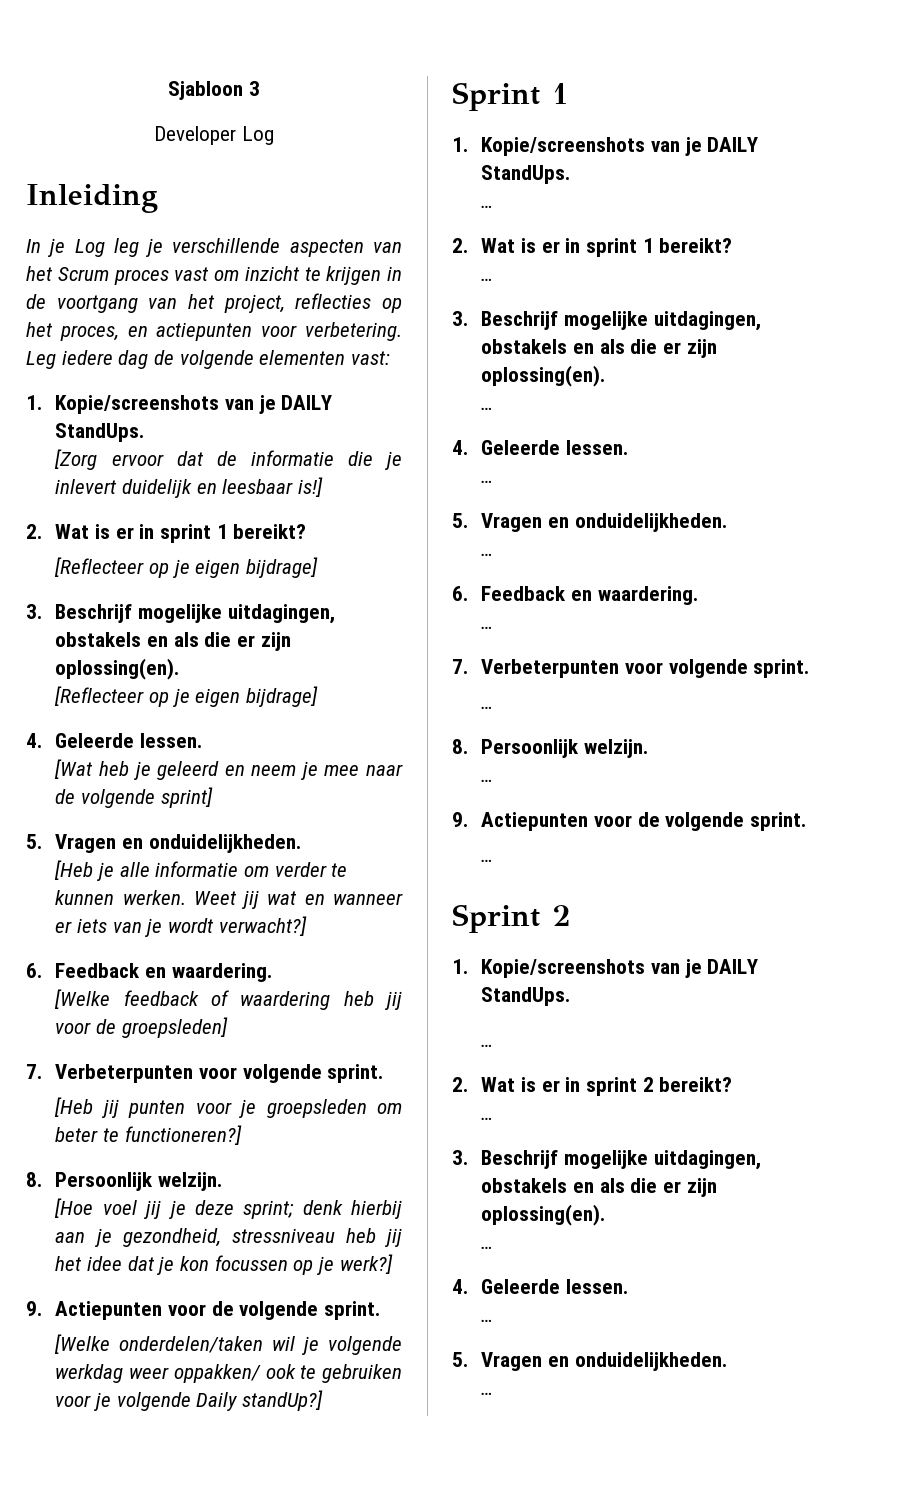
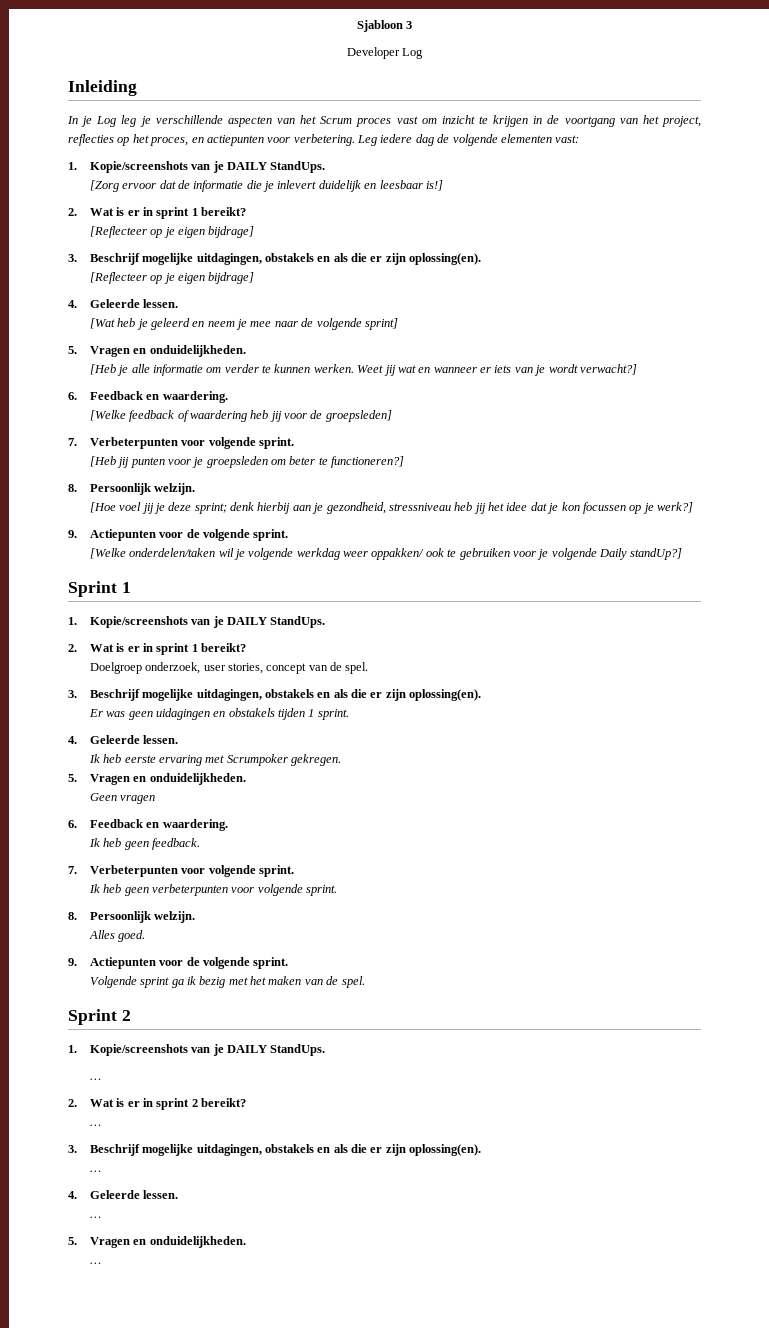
[481,205,494,208] [452,238,733,257] [481,278,494,281] // … // 2. Wat is er in sprint 1 bereikt? // … -> [68,643,247,655] [89,662,369,674] // 2. Wat is er in sprint 1 bereikt? // Doelgroep onderzoek, user stories, concept van de spel.
[481,407,494,410] [452,440,629,455] [481,480,494,483] [452,513,727,532] [481,553,494,556] [452,586,698,605] [481,626,494,629] [452,659,810,678] [481,706,494,709] [452,739,649,758] [481,779,494,782] [452,812,807,831] [481,859,494,862] … // 4. Geleerde lessen. // … // 5. Vragen en onduidelijkheden. // … // 6. Feedback en waardering. // … // 7. Verbeterpunten voor volgende sprint. // … // 8. Persoonlijk welzijn. // … // 9. Actiepunten voor de volgende sprint. // … -> [88,708,349,720] [68,735,179,744] [88,754,342,766] [68,773,246,785] [89,793,156,804] [68,819,228,831] [88,838,200,850] [68,865,294,877] [88,884,338,896] [68,911,196,923] [88,930,146,942] [68,957,289,969] [89,976,365,988] Er was geen uidagingen en obstakels tijden 1 sprint. // 4. Geleerde lessen. // Ik heb eerste ervaring met Scrumpoker gekregen. // 5. Vragen en onduidelijkheden. // Geen vragen // 6. Feedback en waardering. // Ik heb geen feedback. // 7. Verbeterpunten voor volgende sprint. // Ik heb geen verbeterpunten voor volgende sprint. // 8. Persoonlijk welzijn. // Alles goed. // 9. Actiepunten voor de volgende sprint. // Volgende sprint ga ik bezig met het maken van de spel.

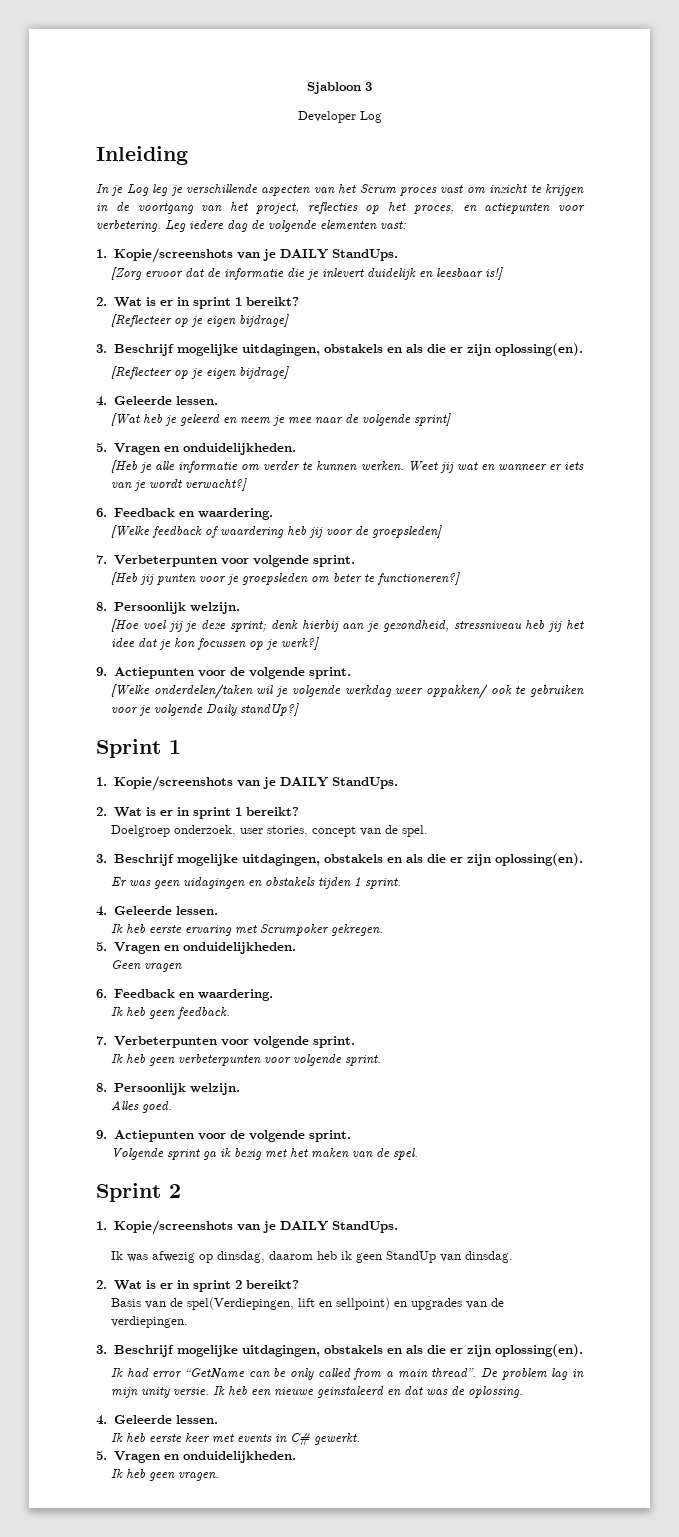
[89,1078,101,1080] … -> [111,1251,514,1263] Ik was afwezig op dinsdag, daarom heb ik geen StandUp van dinsdag.
[89,1124,101,1126] … -> [111,1297,505,1310] [111,1316,189,1328] Basis van de spel(Verdiepingen, lift en sellpoint) en upgrades van de verdiepingen.
[89,1170,101,1172] [68,1190,179,1199] [89,1216,101,1218] [68,1236,246,1248] [89,1262,101,1264] … // 4. Geleerde lessen. // … // 5. Vragen en onduidelijkheden. // … -> [111,1368,584,1380] [111,1386,524,1398] [96,1415,218,1425] [111,1433,361,1446] [96,1451,296,1463] [111,1469,220,1481] Ik had error “GetName can be only called from a main thread”. De problem lag in mijn unity versie. Ik heb een nieuwe geinstaleerd en dat was de oplossing. // 4. Geleerde lessen. // Ik heb eerste keer met events in C# gewerkt. // 5. Vragen en onduidelijkheden. // Ik heb geen vragen.

